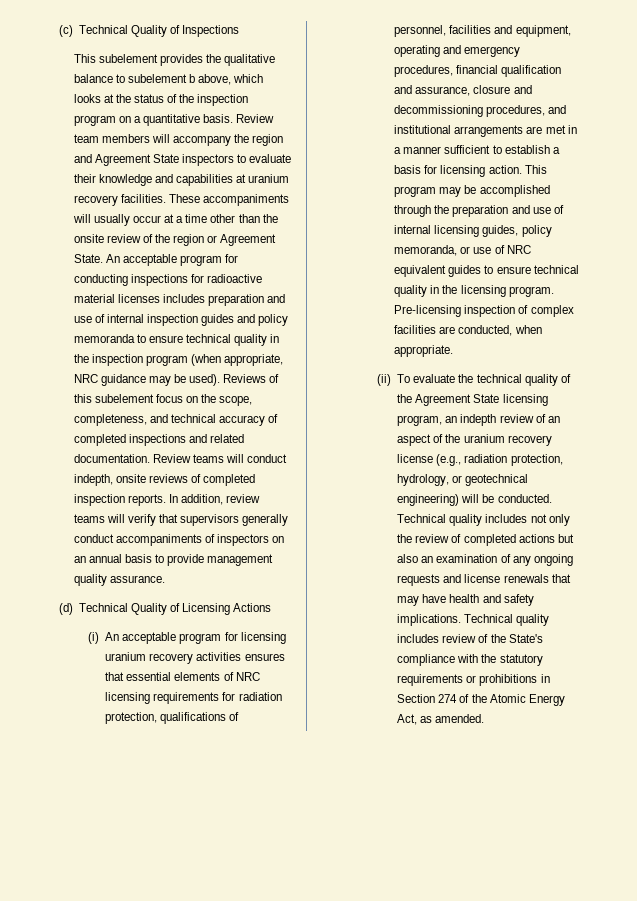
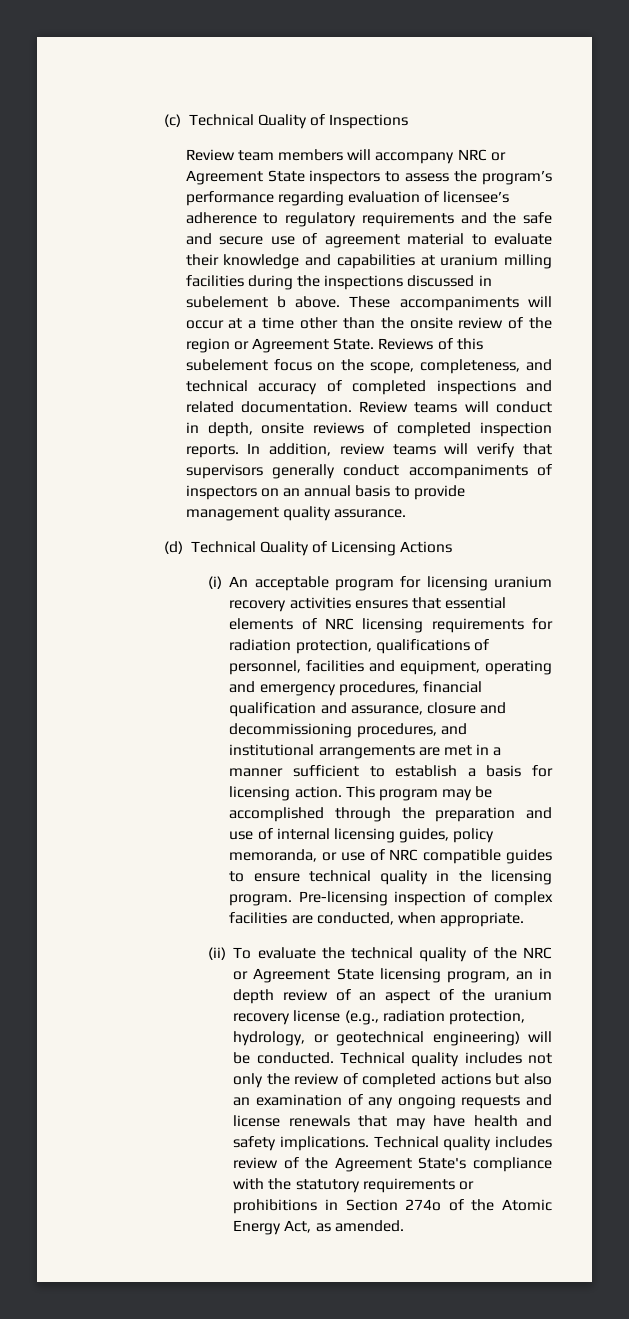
[73,54,276,66] [73,74,264,85] [73,94,249,106] [73,114,234,126] This subelement provides the qualitative balance to subelement b above, which looks at the status of the inspection program on a quantitative basis. -> (409, 121) none
[234,134,284,146] [73,154,92,163] the region and -> [457,149,506,161] NRC or
(247, 158) none -> [405,170,552,185] [185,191,510,206] [185,212,552,227] [185,233,487,248] assess the program’s performance regarding evaluation of licensee’s adherence to regulatory requirements and the safe and secure use of agreement material to
[73,194,166,206] recovery facilities. -> [504,254,552,269] [185,275,492,290] [185,296,341,308] milling facilities during the inspections discussed in subelement b above.
[93,214,130,226] usually -> (552, 301) none
[105,254,239,266] [73,274,263,286] [73,294,286,306] [73,314,289,326] [73,334,280,346] [73,354,284,366] [73,374,221,386] An acceptable program for conducting inspections for radioactive material licenses includes preparation and use of internal inspection guides and policy memoranda to ensure technical quality in the inspection program (when appropriate, NRC guidance may be used). -> (375, 344) none
[73,474,113,486] indepth, -> [185,422,253,437] in depth,
[394,265,447,277] equivalent -> [423,849,502,864] compatible
(413, 398) none -> [523,947,552,959] [233,971,249,980] NRC or
[460,414,497,426] indepth -> [538,968,552,979] [233,989,275,1004] in depth
(506, 638) none -> [334,1157,412,1172] Agreement
[438,694,458,703] 274 -> [405,1199,442,1211] 274o

